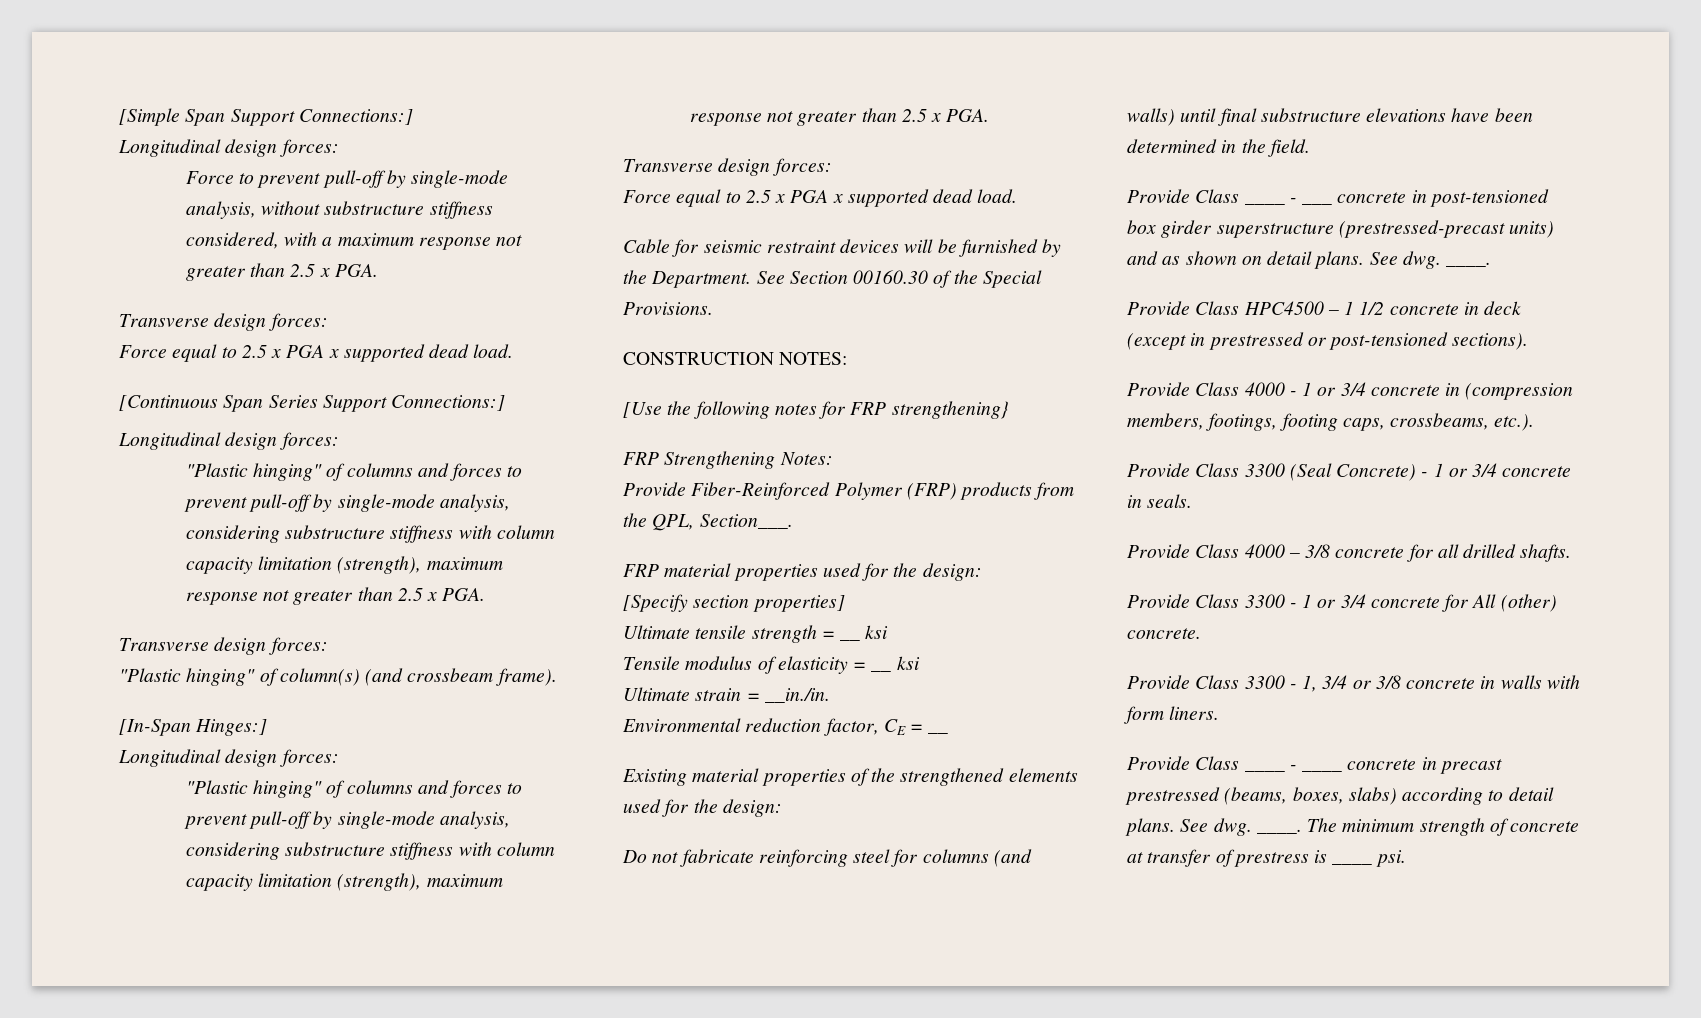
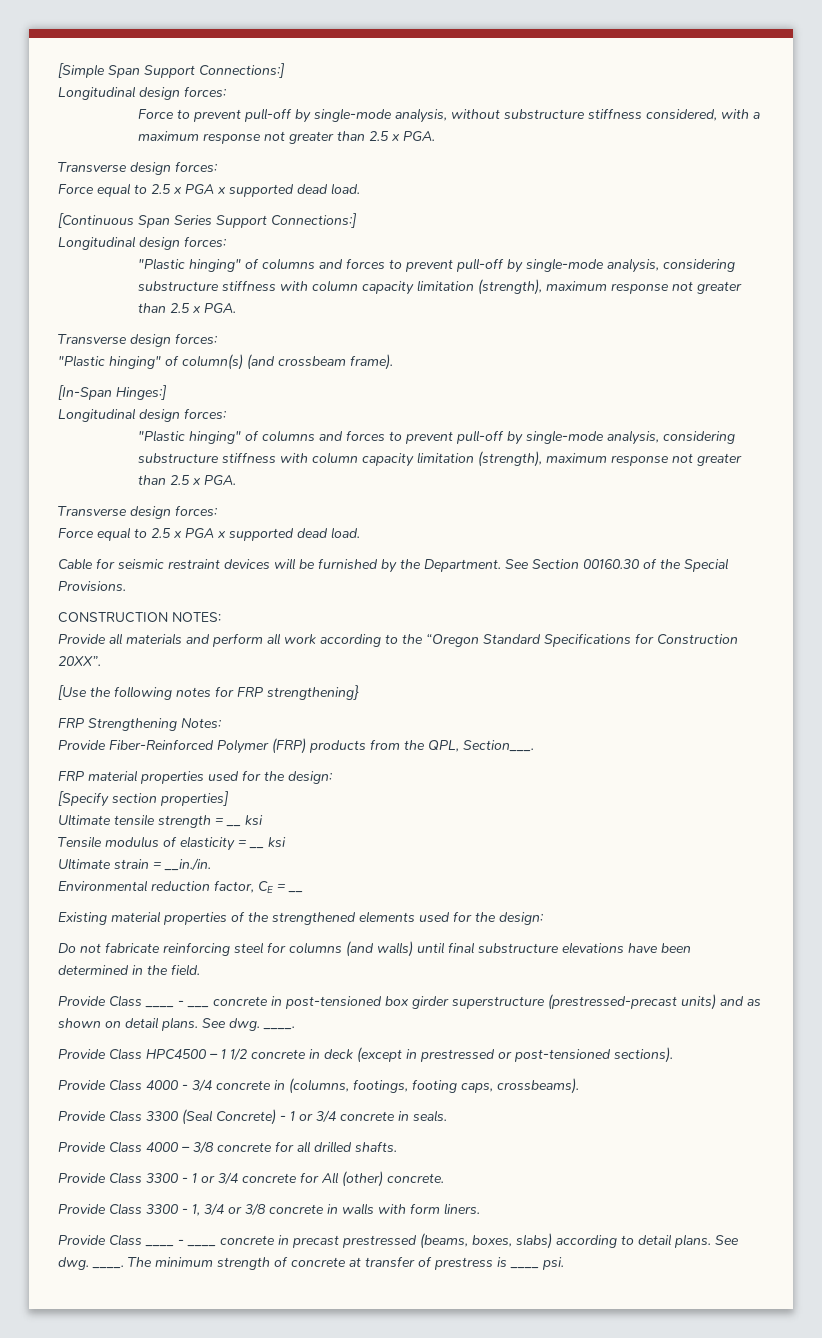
(848, 358) none -> [58,633,738,647] [58,656,101,666] // Provide all materials and perform all work according to the “Oregon Standard Specifications for Construction 20XX”.
[1302,382,1574,400] [1127,413,1204,430] 1 or 3/4 concrete in (compression members, -> [192,1078,349,1094] 3/4 concrete in (columns,
[1390,413,1535,431] crossbeams, etc.). -> [497,1078,579,1094] crossbeams).

